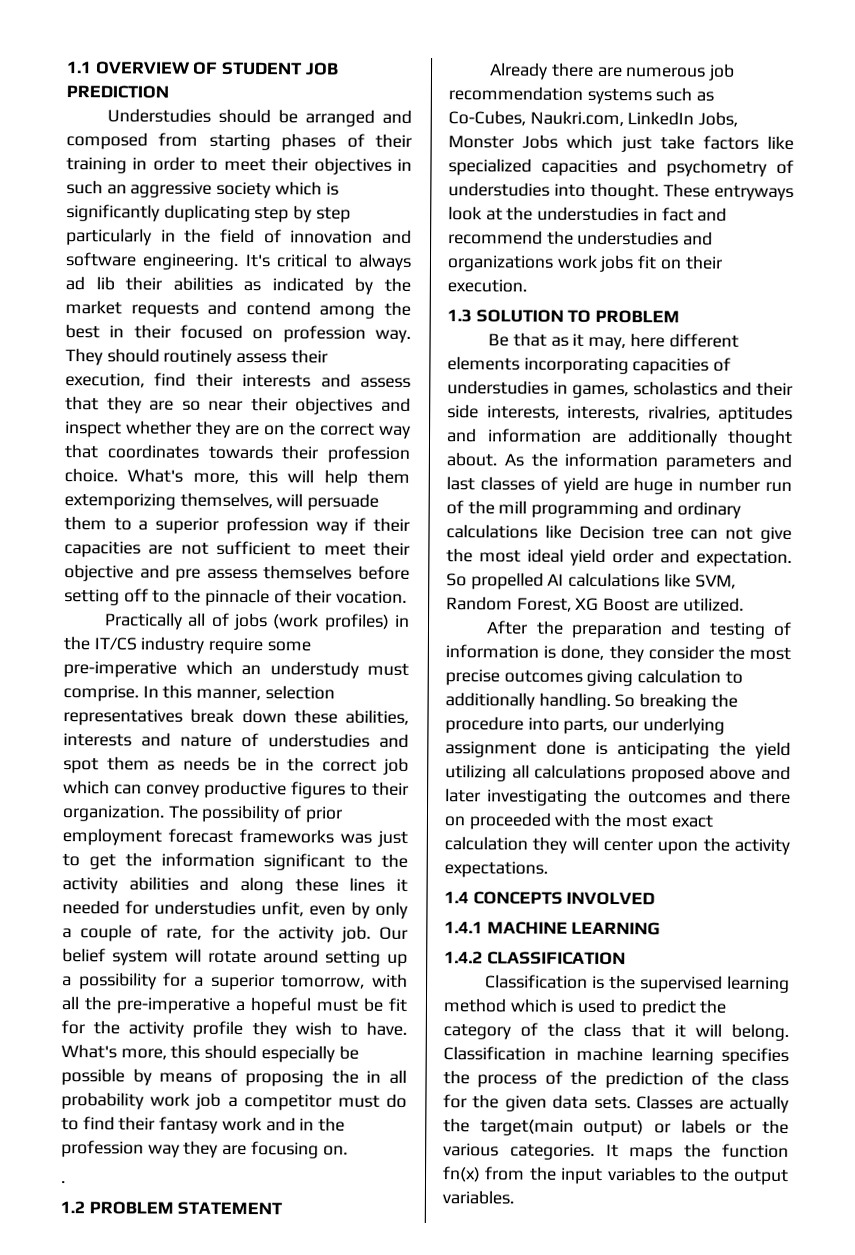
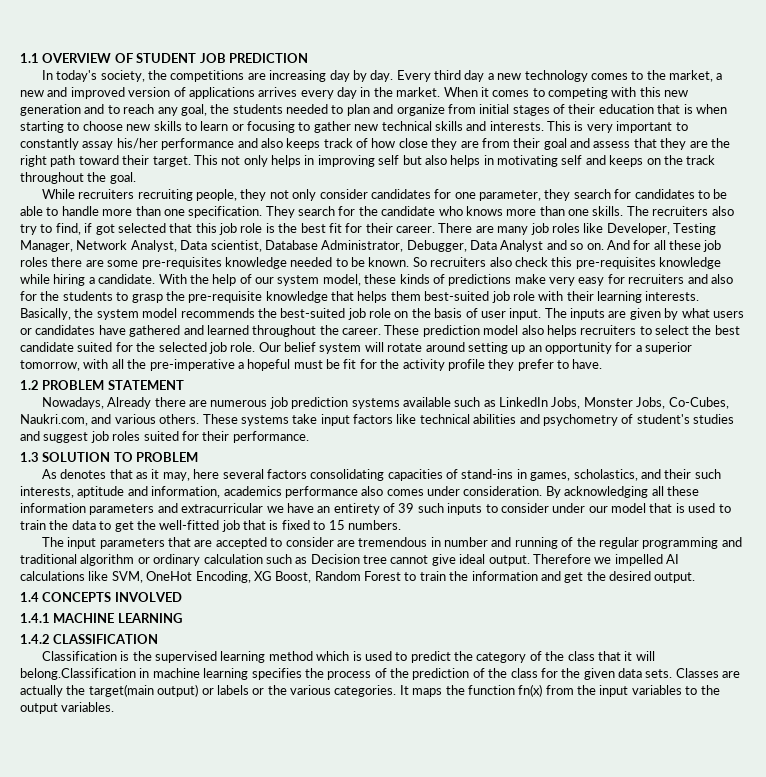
[107,108,412,127] [66,132,412,151] [66,156,413,175] [66,180,339,199] [66,204,351,223] [66,228,412,246] [65,252,412,271] [65,276,411,295] [65,300,411,319] [65,324,411,343] [65,348,328,366] [65,372,312,388] Understudies should be arranged and composed from starting phases of their training in order to meet their objectives in such an aggressive society which is significantly duplicating step by step particularly in the field of innovation and software engineering. It's critical to always ad lib their abilities as indicated by the market requests and contend among the best in their focused on profession way. They should routinely assess their execution, find their interests -> [41,70,723,82] [20,87,689,99] [20,104,727,116] [20,121,688,133] [20,138,567,150] In today's society, the competitions are increasing day by day. Every third day a new technology comes to the market, a new and improved version of applications arrives every day in the market. When it comes to competing with this new generation and to reach any goal, the students needed to plan and organize from initial stages of their education that is when starting to choose new skills to learn or focusing to gather new technical skills and interests. This is very important to constantly assay his/her performance and also keeps track of how close they are from their goal
[181,397,411,415] [65,420,411,439] [64,444,410,463] [64,468,410,487] [64,492,380,511] [64,516,411,535] [64,540,410,558] [64,564,410,582] [64,588,408,607] [104,612,410,631] [63,636,311,655] [63,660,409,679] [63,684,335,702] [63,708,409,726] [63,732,409,748] [63,756,409,775] [63,780,409,799] [62,804,343,823] [62,828,408,847] [62,852,408,871] [62,876,408,895] [62,900,408,919] [62,924,371,943] so near their objectives and inspect whether they are on the correct way that coordinates towards their profession choice. What's more, this will help them extemporizing themselves, will persuade them to a superior profession way if their capacities are not sufficient to meet their objective and pre assess themselves before setting off to the pinnacle of their vocation. // Practically all of jobs (work profiles) in the IT/CS industry require some pre-imperative which an understudy must comprise. In this manner, selection representatives break down these abilities, interests and nature of understudies and spot them as needs be in the correct job which can convey productive figures to their organization. The possibility of prior employment forecast frameworks was just to get the information significant to the activity abilities and along these lines it needed for understudies unfit, even by only a couple of rate, for the activity job. -> [710,138,730,148] [20,155,716,167] [20,172,136,184] [41,189,728,201] [20,206,734,218] [20,223,716,235] [20,240,722,252] [20,257,721,269] [20,274,733,286] [20,291,700,303] [20,308,744,320] [20,325,740,337] [20,342,256,354] the right path toward their target. This not only helps in improving self but also helps in motivating self and keeps on the track throughout the goal. // While recruiters recruiting people, they not only consider candidates for one parameter, they search for candidates to be able to handle more than one specification. They search for the candidate who knows more than one skills. The recruiters also try to find, if got selected that this job role is the best fit for their career. There are many job roles like Developer, Testing Manager, Network Analyst, Data scientist, Database Administrator, Debugger, Data Analyst and so on. And for all these job roles there are some pre-requisites knowledge needed to be known. So recruiters also check this pre-requisites knowledge while hiring a candidate. With the help of our system model, these kinds of predictions make very easy for recruiters and also for the students to grasp the pre-requisite knowledge that helps them best-suited job role with their learning interests. Basically, the system model recommends the best-suited job role on the basis of user input. The inputs are given by what users or candidates have gathered and learned throughout the career. These prediction model also helps recruiters to select the best candidate suited for the selected job role.
[62,972,157,990] a possibility -> [528,342,612,354] an opportunity
[294,1021,332,1036] wish -> [517,359,554,371] prefer
[61,1044,359,1063] [61,1068,407,1087] [61,1092,407,1111] [61,1116,346,1134] [61,1140,348,1159] [60,1181,65,1184] What's more, this should especially be possible by means of proposing the in all probability work job a competitor must do to find their fantasy work and in the profession way they are focusing on. // . -> (603, 364) none
(284, 1208) none -> [41,397,104,409] Nowadays,
[448,86,715,105] [448,110,739,127] [448,134,794,153] [448,158,794,177] [448,182,794,201] [448,206,728,222] [448,230,714,246] [447,254,723,273] [447,279,527,293] recommendation systems such as Co-Cubes, Naukri.com, LinkedIn Jobs, Monster Jobs which just take factors like specialized capacities and psychometry of understudies into thought. These entryways look at the understudies in fact and recommend the understudies and organizations work jobs fit on their execution. -> [291,397,729,409] [20,414,734,426] [20,431,309,443] prediction systems available such as LinkedIn Jobs, Monster Jobs, Co-Cubes, Naukri.com, and various others. These systems take input factors like technical abilities and psychometry of student's studies and suggest job roles suited for their performance.
[488,333,510,347] Be -> [41,469,107,479] As denotes
[668,333,739,348] [447,356,629,375] different elements incorporating -> [222,469,385,481] several factors consolidating
[447,380,549,395] understudies -> [461,469,514,479] stand-ins
[633,381,718,396] scholastics -> [573,469,638,481] scholastics,
[447,404,793,423] [447,428,793,447] [446,452,792,471] [446,476,792,495] [446,500,528,515] side interests, interests, rivalries, aptitudes and information are additionally thought about. As the information parameters and last classes of yield are huge in number run of the mill -> [694,469,721,479] [20,486,699,498] [20,503,731,515] [20,520,401,532] [41,537,639,549] such interests, aptitude and information, academics performance also comes under consideration. By acknowledging all these information parameters and extracurricular we have an entirety of 39 such inputs to consider under our model that is used to train the data to get the well-fitted job that is fixed to 15 numbers. // The input parameters that are accepted to consider are tremendous in number and running of the regular
[676,501,741,519] [446,524,792,543] [446,548,792,567] [446,572,736,590] [446,596,744,612] [486,620,792,639] [445,644,791,663] [445,669,743,687] [445,692,738,711] [445,716,725,735] [445,740,791,759] [445,764,791,783] [445,788,791,806] [444,812,713,830] [444,836,790,855] [444,861,548,878] ordinary calculations like Decision tree can not give the most ideal yield order and expectation. So propelled AI calculations like SVM, Random Forest, XG Boost are utilized. // After the preparation and testing of information is done, they consider the most precise outcomes giving calculation to additionally handling. So breaking the procedure into parts, our underlying assignment done is anticipating the yield utilizing all calculations proposed above and later investigating the outcomes and there on proceeded with the most exact calculation they will center upon the activity expectations. -> [20,554,679,566] [20,571,696,583] traditional algorithm or ordinary calculation such as Decision tree cannot give ideal output. Therefore we impelled AI calculations like SVM, OneHot Encoding, XG Boost, Random Forest to train the information and get the desired output.
[731,1023,789,1041] [443,1046,546,1061] belong. Classification -> [20,668,136,680] belong.Classification

